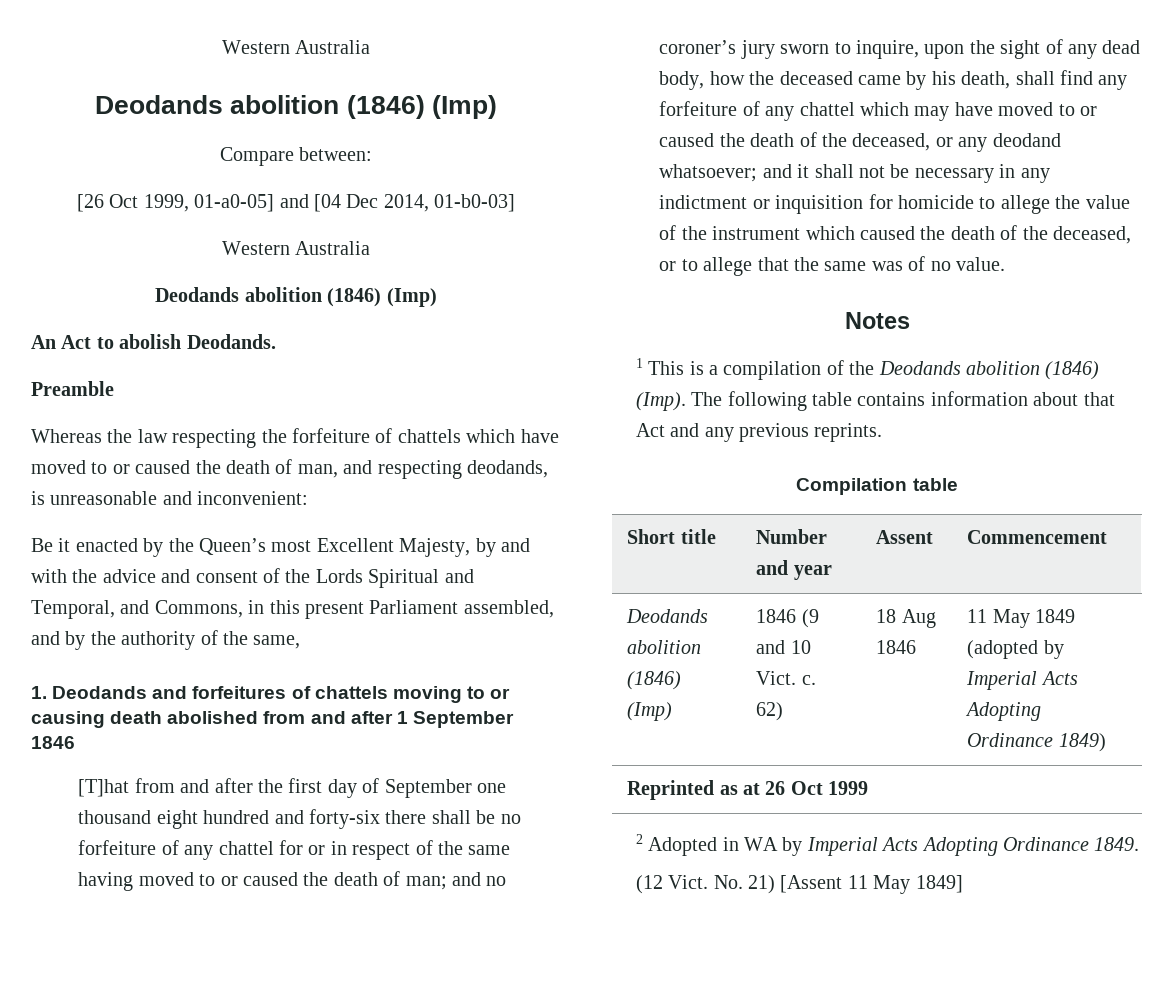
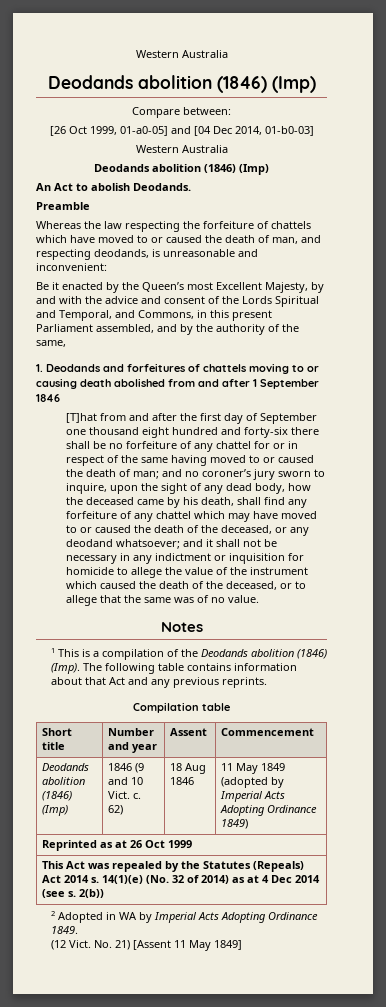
(869, 788) none -> [42,861,305,872] [42,875,321,884] [42,889,105,898] // This Act was repealed by the Statutes (Repeals) Act 2014 s. 14(1)(e) (No. 32 of 2014) as at 4 Dec 2014 (see s. 2(b))

